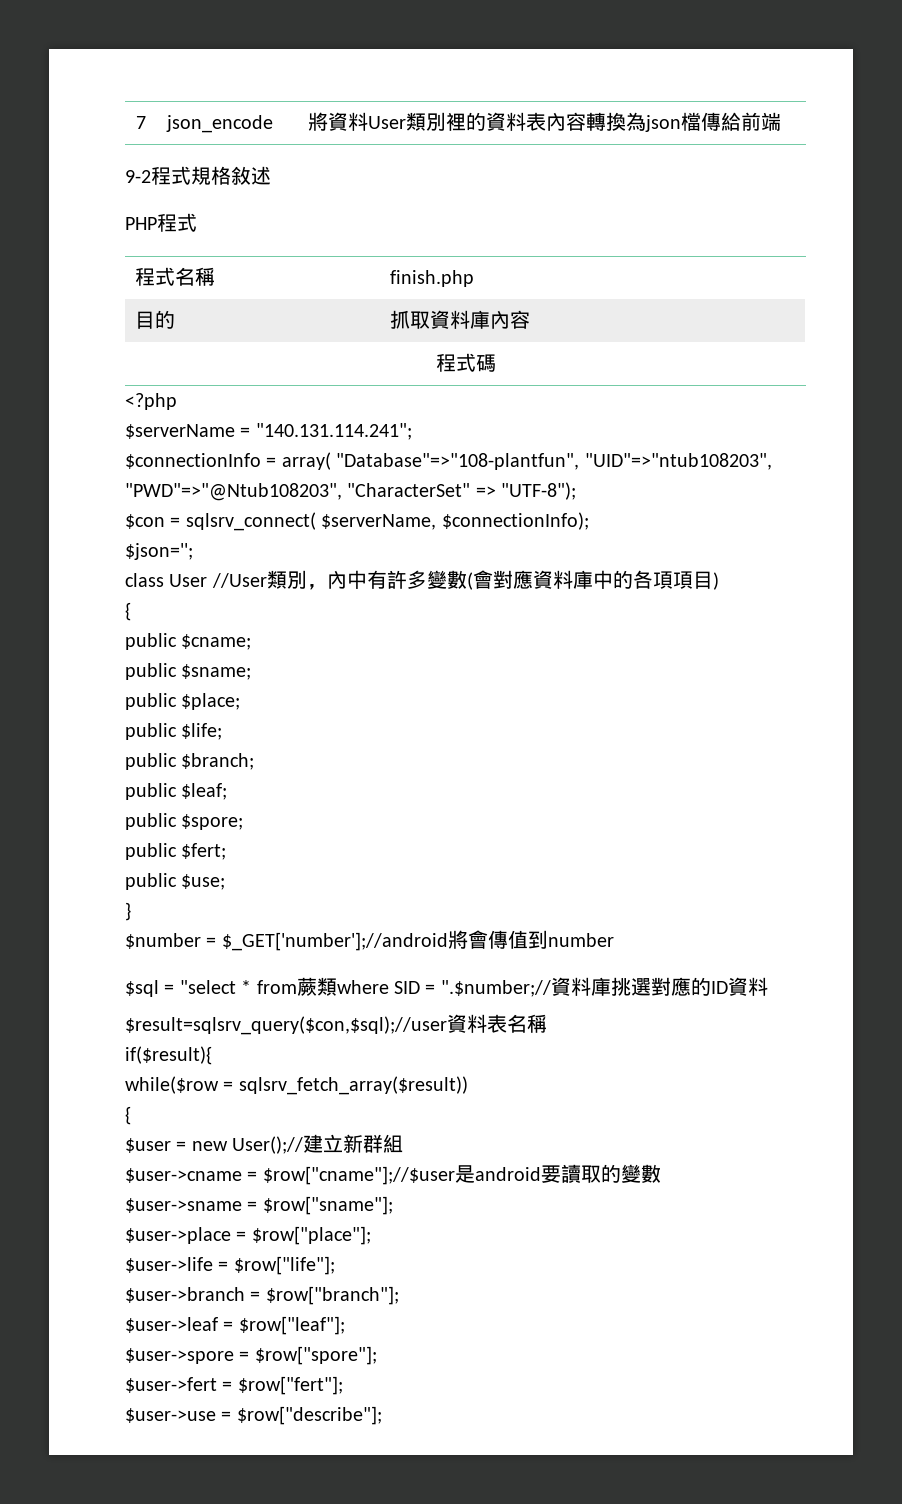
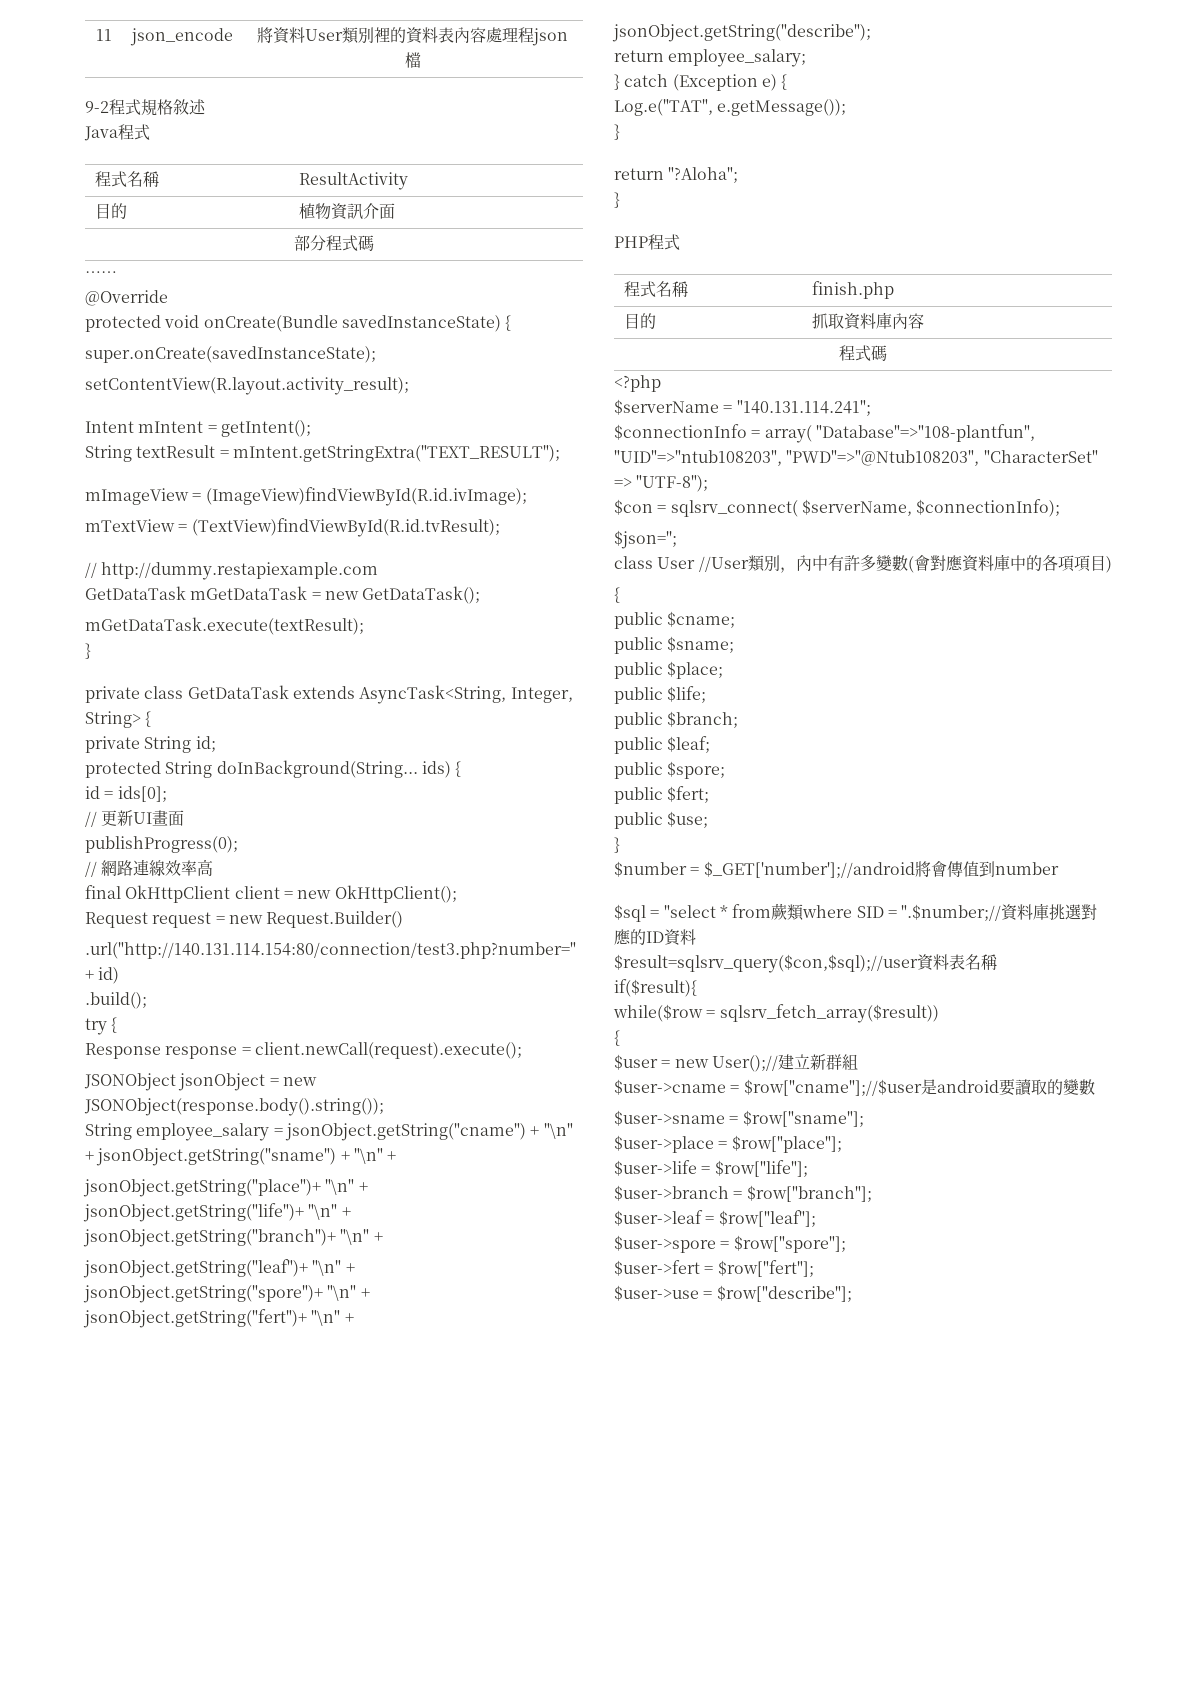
[136,116,146,129] 7 -> [95,29,112,41] 11
[586,112,646,131] 轉換為 -> [486,27,534,43] 處理程
[701,112,782,131] 傳給前端 -> (421, 60) none
(271, 175) none -> [84,124,150,141] [94,171,160,188] [298,172,408,190] [94,203,127,219] [298,203,395,220] [294,235,374,252] [85,271,117,278] [85,290,168,306] [85,315,512,332] [85,346,376,363] [85,377,409,395] [85,420,311,437] [85,445,560,462] [85,487,527,506] [85,518,500,537] [85,562,379,580] [85,586,481,604] [85,617,364,635] [85,643,91,659] [85,685,573,704] [85,711,152,728] [85,736,216,753] [85,760,462,778] [85,786,167,802] [85,810,185,827] [85,836,238,853] [85,859,214,877] [85,885,457,903] [85,911,404,928] [85,942,576,959] [85,967,120,984] [85,992,147,1009] [85,1017,118,1035] [85,1042,522,1059] [84,1073,317,1091] [84,1098,384,1116] [85,1123,573,1141] [85,1148,397,1166] [83,1179,368,1197] [83,1203,351,1222] [83,1229,383,1247] [83,1259,355,1278] [83,1285,370,1303] [83,1309,354,1328] [612,24,871,42] [614,49,807,67] [614,74,788,91] [614,99,847,116] [614,124,620,140] [614,167,739,183] [614,192,620,208] // Java程式 // 程式名稱 | ResultActivity // 目的 | 植物資訊介面 // 部分程式碼 // …… // @Override // protected void onCreate(Bundle savedInstanceState) { // super.onCreate(savedInstanceState); // setContentView(R.layout.activity_result); // Intent mIntent = getIntent(); // String textResult = mIntent.getStringExtra("TEXT_RESULT"); // mImageView = (ImageView)findViewById(R.id.ivImage); // mTextView = (TextView)findViewById(R.id.tvResult); // // http://dummy.restapiexample.com // GetDataTask mGetDataTask = new GetDataTask(); // mGetDataTask.execute(textResult); // } // private class GetDataTask extends AsyncTask<String, Integer, String> { // private String id; // protected String doInBackground(String... ids) { // id = ids[0]; // // 更新UI畫面 // publishProgress(0); // // 網路連線效率高 // final OkHttpClient client = new OkHttpClient(); // Request request = new Request.Builder() // .url("http://140.131.114.154:80/connection/test3.php?number=" + id) // .build(); // try { // Response response = client.newCall(request).execute(); // JSONObject jsonObject = new JSONObject(response.body().string()); // String employee_salary = jsonObject.getString("cname") + "\n" + jsonObject.getString("sname") + "\n" + // jsonObject.getString("place")+ "\n" + jsonObject.getString("life")+ "\n" + jsonObject.getString("branch")+ "\n" + // jsonObject.getString("leaf")+ "\n" + jsonObject.getString("spore")+ "\n" + jsonObject.getString("fert")+ "\n" + jsonObject.getString("describe"); // return employee_salary; // } catch (Exception e) { // Log.e("TAT", e.getMessage()); // } // return "?Aloha"; // }

